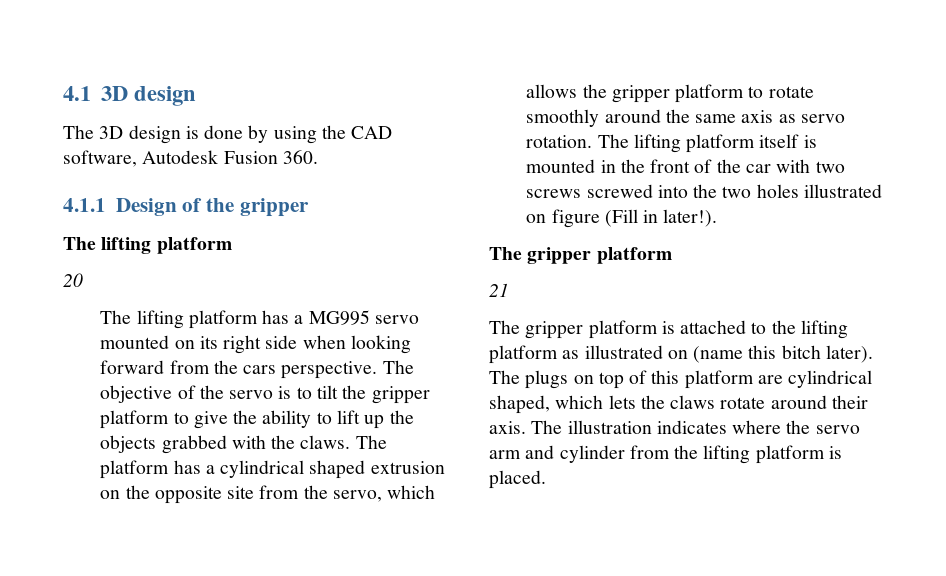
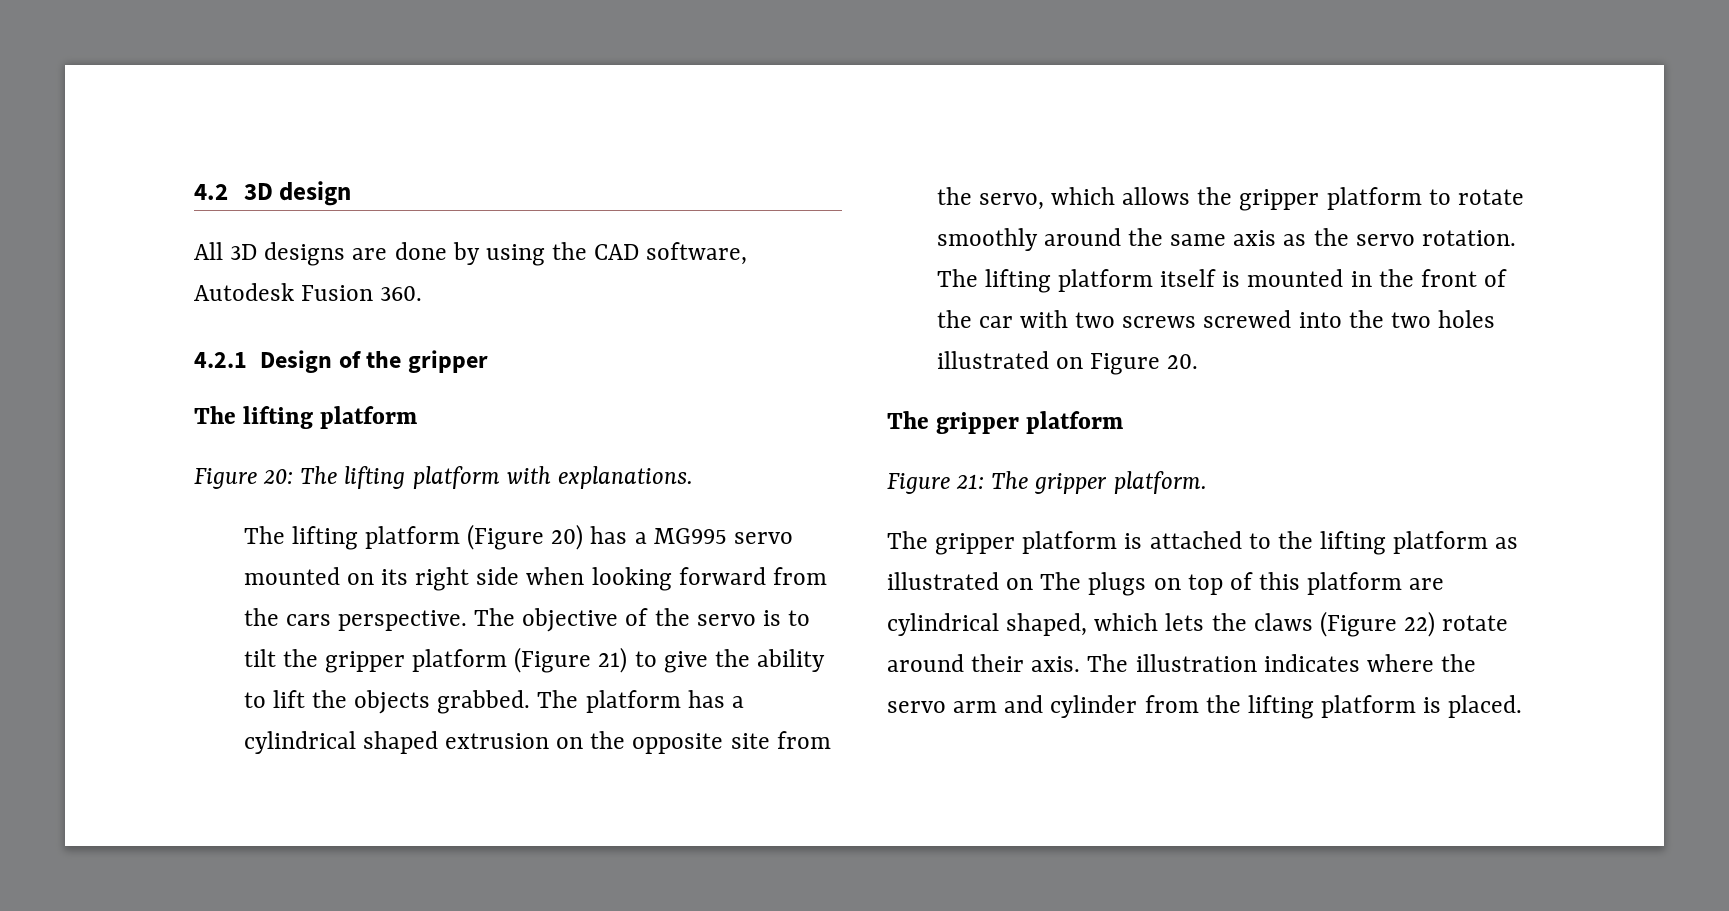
[63,86,91,101] 4.1 -> [194,184,228,200] 4.2
[63,125,199,144] The 3D design is -> [194,242,388,266] All 3D designs are
[63,198,106,212] 4.1.1 -> [194,352,247,368] 4.2.1
[63,273,83,287] [100,310,258,329] 20 // The lifting platform -> [194,466,693,489] [243,524,584,550] Figure 20: The lifting platform with explanations. // The lifting platform (Figure 20)
(170, 419) none -> [514,647,628,673] (Figure 21)
[364,415,385,429] up -> (305, 699) none
[161,435,351,454] grabbed with the claws. -> [437,690,531,714] grabbed.
(796, 118) none -> [1313,228,1349,246] the
[551,209,718,228] figure (Fill in later!). -> [1089,353,1199,375] Figure 20.
[489,283,509,297] 21 -> [887,471,1207,494] Figure 21: The gripper platform.
[693,345,873,363] (name this bitch later). -> (1034, 584) none
(716, 402) none -> [1319,611,1436,637] (Figure 22)

